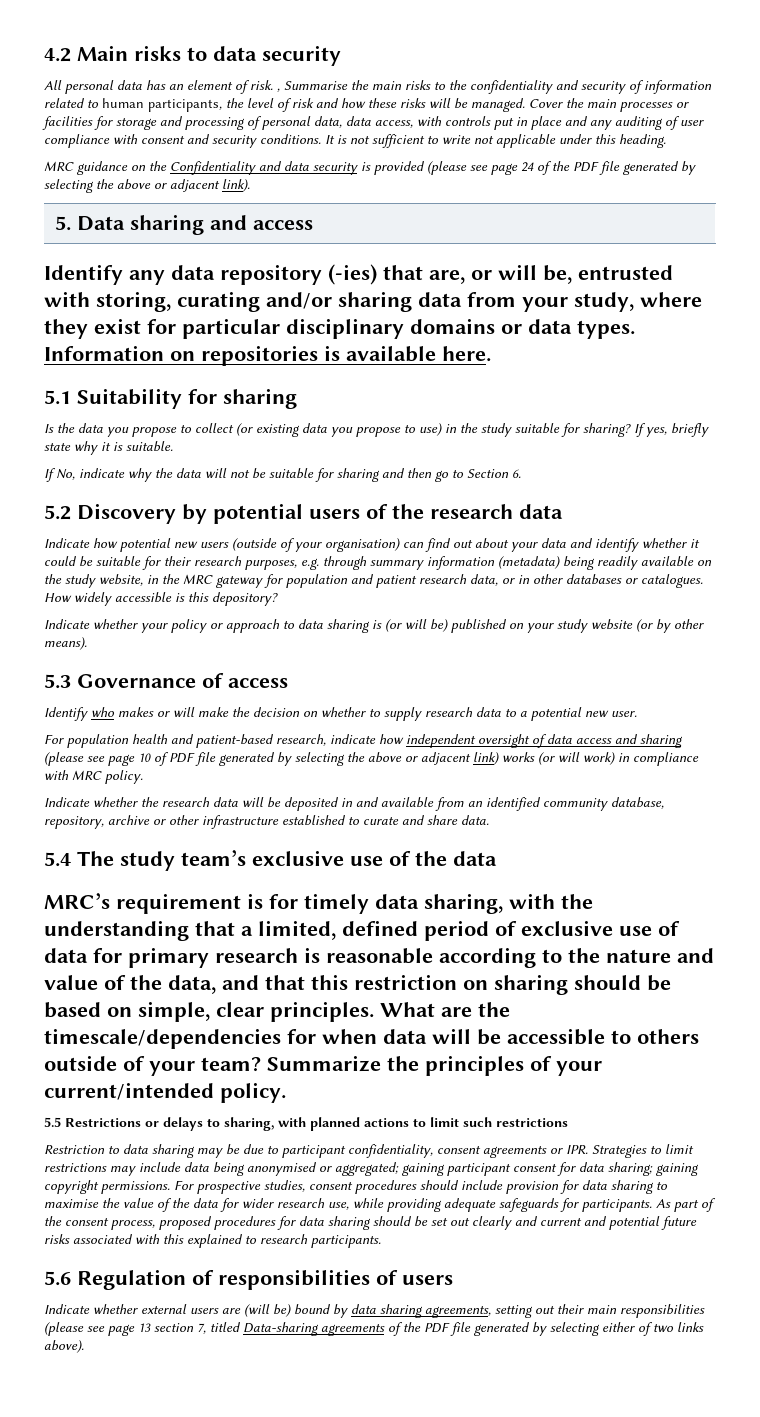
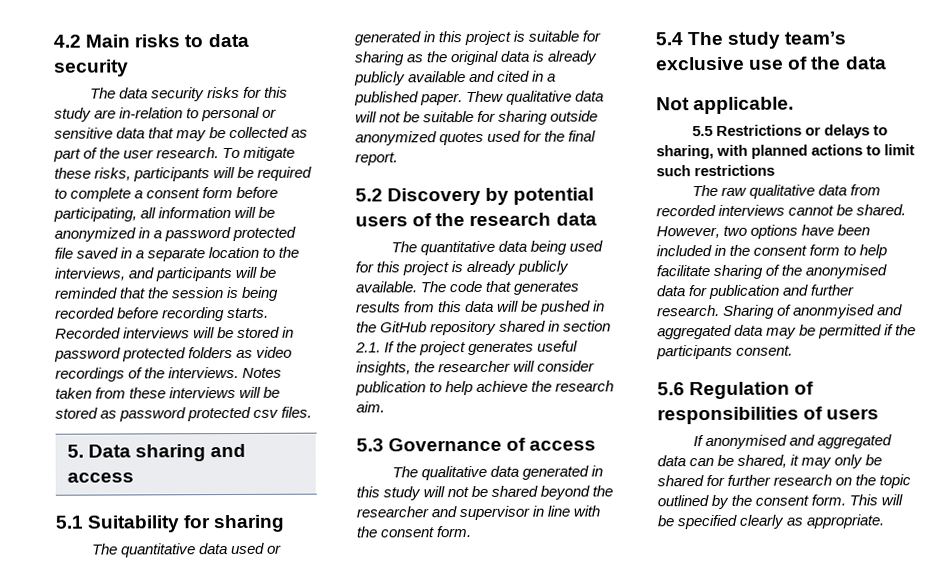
[44,80,712,94] [44,98,689,112] [42,116,704,130] [44,134,666,148] [44,161,696,175] [44,179,250,193] All personal data has an element of risk. , Summarise the main risks to the confidentiality and security of information related to human participants, the level of risk and how these risks will be managed. Cover the main processes or facilities for storage and processing of personal data, data access, with controls put in place and any auditing of user compliance with consent and security conditions. It is not sufficient to write not applicable under this heading. // MRC guidance on the Confidentiality and data security is provided (please see page 24 of the PDF file generated by selecting the above or adjacent link). -> [89,86,288,102] [54,106,278,122] [54,126,309,142] [53,146,296,162] [54,166,313,182] [54,186,279,202] [53,206,276,222] [54,226,297,242] [54,246,300,262] [54,266,277,282] [54,286,280,301] [55,307,270,322] [55,326,295,339] [54,346,293,362] [55,366,283,382] [55,386,281,399] [55,406,313,422] The data security risks for this study are in-relation to personal or sensitive data that may be collected as part of the user research. To mitigate these risks, participants will be required to complete a consent form before participating, all information will be anonymized in a password protected file saved in a separate location to the interviews, and participants will be reminded that the session is being recorded before recording starts. Recorded interviews will be stored in password protected folders as video recordings of the interviews. Notes taken from these interviews will be stored as password protected csv files.
[44,264,673,285] [44,291,702,312] [44,318,635,339] [44,345,491,366] [44,388,297,409] [44,423,709,437] [44,441,173,455] [44,468,173,482] Identify any data repository (-ies) that are, or will be, entrusted with storing, curating and/or sharing data from your study, where they exist for particular disciplinary domains or data types. Information on repositories is available here. // 5.1 Suitability for sharing // Is the data you propose to collect (or existing data you propose to use) in the study suitable for sharing? If yes, briefly state why it is suitable. // If No, indicate why the -> [55,514,285,533] [91,542,282,558] [354,30,602,46] [354,50,599,66] [354,70,557,86] [354,90,573,106] 5.1 Suitability for sharing // The quantitative data used or generated in this project is suitable for sharing as the original data is already publicly available and cited in a published paper. Thew qualitative
[382,468,521,482] and then go to Section 6. -> [550,110,599,122] [355,130,597,146] [355,152,398,166] outside anonymized quotes used for the final report.
[44,538,700,552] [44,556,712,570] [44,574,703,588] [44,592,278,606] [44,619,704,633] [44,637,87,650] [44,673,288,689] [44,707,637,721] [44,734,683,748] [44,752,699,766] [44,770,143,784] [44,797,664,811] [44,815,489,829] Indicate how potential new users (outside of your organisation) can find out about your data and identify whether it could be suitable for their research purposes, e.g. through summary information (metadata) being readily available on the study website, in the MRC gateway for population and patient research data, or in other databases or catalogues. How widely accessible is this depository? // Indicate whether your policy or approach to data sharing is (or will be) published on your study website (or by other means). // 5.3 Governance of access // Identify who makes or will make the decision on whether to supply research data to a potential new user. // For population health and patient-based research, indicate how independent oversight of data access and sharing (please see page 10 of PDF file generated by selecting the above or adjacent link) works (or will work) in compliance with MRC policy. // Indicate whether the research data will be deposited in and available from an identified community database, repository, archive or other infrastructure established to curate and share data. -> [390,240,603,256] [355,260,570,276] [355,280,581,295] [356,300,606,315] [356,320,612,336] [355,340,579,356] [356,360,596,376] [355,380,615,396] [356,401,385,413] [356,437,597,452] [391,465,603,481] [356,485,614,501] [356,505,601,521] [356,526,473,538] The quantitative data being used for this project is already publicly available. The code that generates results from this data will be pushed in the GitHub repository shared in section 2.1. If the project generates useful insights, the researcher will consider publication to help achieve the research aim. // 5.3 Governance of access // The qualitative data generated in this study will not be shared beyond the researcher and supervisor in line with the consent form.
[44,893,593,914] [44,920,680,941] [44,947,714,968] [44,974,671,995] [44,1001,510,1022] [44,1028,699,1049] [44,1055,602,1076] [44,1082,286,1103] MRC’s requirement is for timely data sharing, with the understanding that a limited, defined period of exclusive use of data for primary research is reasonable according to the nature and value of the data, and that this restriction on sharing should be based on simple, clear principles. What are the timescale/dependencies for when data will be accessible to others outside of your team? Summarize the principles of your current/intended policy. -> [656,96,795,115] Not applicable.
[44,1144,694,1158] [44,1162,699,1176] [44,1180,668,1194] [44,1198,716,1212] [44,1216,697,1230] [44,1234,381,1248] Restriction to data sharing may be due to participant confidentiality, consent agreements or IPR. Strategies to limit restrictions may include data being anonymised or aggregated; gaining participant consent for data sharing; gaining copyright permissions. For prospective studies, consent procedures should include provision for data sharing to maximise the value of the data for wider research use, while providing adequate safeguards for participants. As part of the consent process, proposed procedures for data sharing should be set out clearly and current and potential future risks associated with this explained to research participants. -> [691,184,881,199] [656,204,907,217] [656,224,871,239] [656,244,888,259] [656,264,888,279] [656,284,856,300] [657,304,904,319] [657,324,917,340] [656,344,794,360] The raw qualitative data from recorded interviews cannot be shared. However, two options have been included in the consent form to help facilitate sharing of the anonymised data for publication and further research. Sharing of anonmyised and aggregated data may be permitted if the participants consent.
[44,1304,705,1318] [44,1322,704,1336] [44,1340,84,1353] Indicate whether external users are (will be) bound by data sharing agreements, setting out their main responsibilities (please see page 13 section 7, titled Data-sharing agreements of the PDF file generated by selecting either of two links above). -> [692,434,892,450] [657,454,883,469] [657,474,912,489] [657,494,904,510] [657,514,885,530] If anonymised and aggregated data can be shared, it may only be shared for further research on the topic outlined by the consent form. This will be specified clearly as appropriate.

